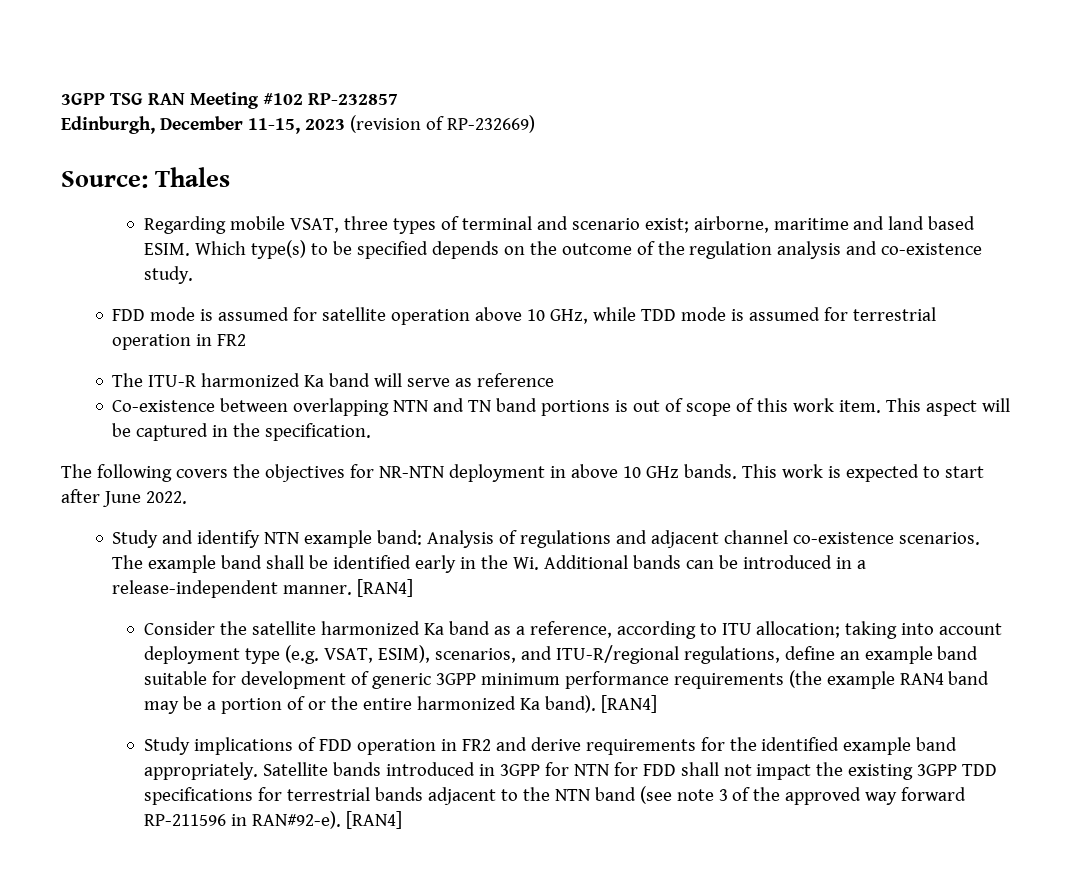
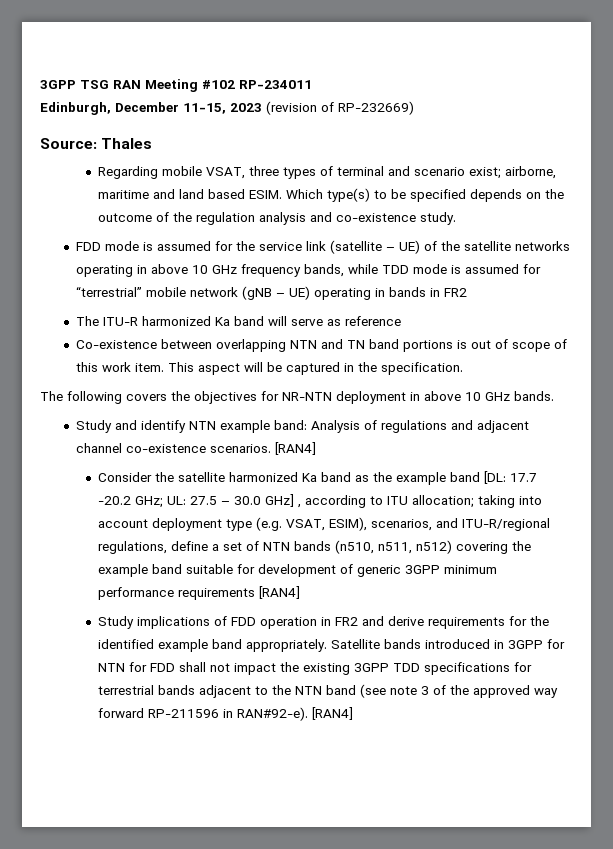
[307,93,398,105] RP-232857 -> [239,80,312,89] RP-234011
[322,307,589,325] satellite operation above 10 GHz, -> [236,240,571,254] [76,264,345,277] the service link (satellite – UE) of the satellite networks operating in above 10 GHz frequency bands,
[853,307,937,321] [112,334,192,350] terrestrial operation -> [76,286,427,300] “terrestrial” mobile network (gNB – UE) operating in bands
[741,464,984,482] [61,489,187,507] This work is expected to start after June 2022. -> (554, 396) none
[112,555,867,573] [112,580,353,598] The example band shall be identified early in the Wi. Additional bands can be introduced in a release-independent manner. -> (272, 448) none
[515,621,612,638] a reference, -> [372,471,537,485] [97,494,301,508] the example band [DL: 17.7 -20.2 GHz; UL: 27.5 – 30.0 GHz] ,
[839,651,860,660] an -> [211,540,531,554] a set of NTN bands (n510, n511, n512) covering the
[788,670,990,689] [143,695,596,714] (the example RAN4 band may be a portion of or the entire harmonized Ka band). -> (255, 594) none

